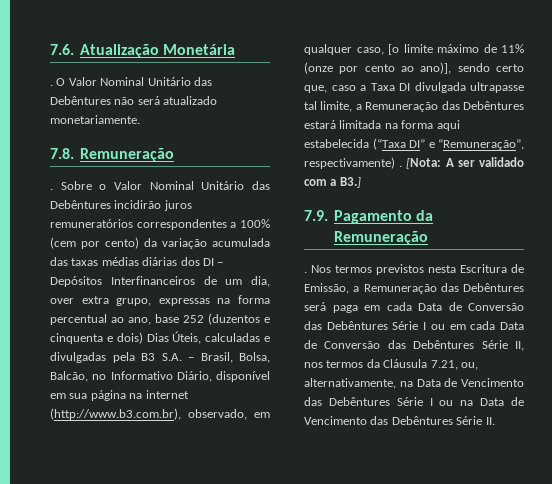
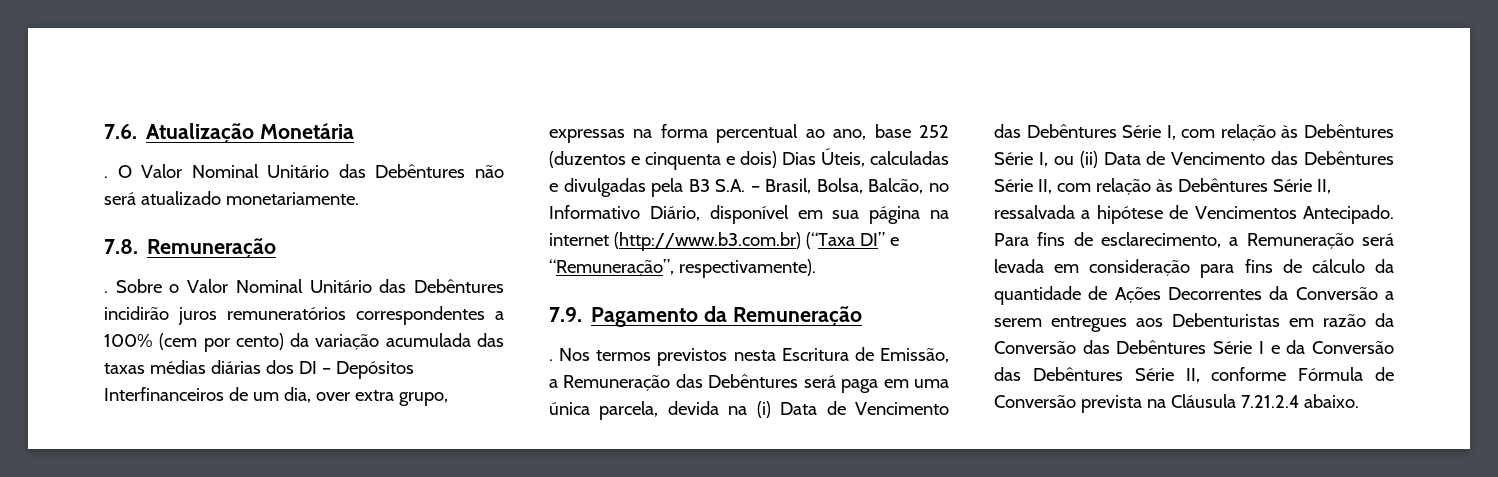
[50,408,270,420] [304,44,524,55] [304,62,524,74] [304,82,524,93] [304,101,524,112] [304,120,460,131] [304,138,524,150] [304,157,524,169] [304,177,361,188] (http://www.b3.com.br), observado, em qualquer caso, [o limite máximo de 11% (onze por cento ao ano)], sendo certo que, caso a Taxa DI divulgada ultrapasse tal limite, a Remuneração das Debêntures estará limitada na forma aqui estabelecida (“Taxa DI” e “Remuneração”, respectivamente) . [Nota: A ser validado com a B3.] -> [613,232,899,251] [549,259,816,278] (http://www.b3.com.br) (“Taxa DI” e “Remuneração”, respectivamente).
[386,302,524,311] [304,321,524,330] [304,340,524,351] [304,359,478,370] [304,378,524,389] [304,397,524,406] [304,416,495,425] cada Data de Conversão das Debêntures Série I ou em cada Data de Conversão das Debêntures Série II, nos termos da Cláusula 7.21, ou, alternativamente, na Data de Vencimento das Debêntures Série I ou na Data de Vencimento das Debêntures Série II. -> [914,379,949,388] [549,401,950,420] [994,124,1394,141] [994,151,1394,168] [994,178,1331,195] [994,205,1394,224] [994,232,1394,249] [994,259,1394,278] [994,286,1394,305] [994,313,1394,332] [994,340,1394,354] [994,367,1394,383] [994,394,1359,413] uma única parcela, devida na (i) Data de Vencimento das Debêntures Série I, com relação às Debêntures Série I, ou (ii) Data de Vencimento das Debêntures Série II, com relação às Debêntures Série II, ressalvada a hipótese de Vencimentos Antecipado. Para fins de esclarecimento, a Remuneração será levada em consideração para fins de cálculo da quantidade de Ações Decorrentes da Conversão a serem entregues aos Debenturistas em razão da Conversão das Debêntures Série I e da Conversão das Debêntures Série II, conforme Fórmula de Conversão prevista na Cláusula 7.21.2.4 abaixo.

